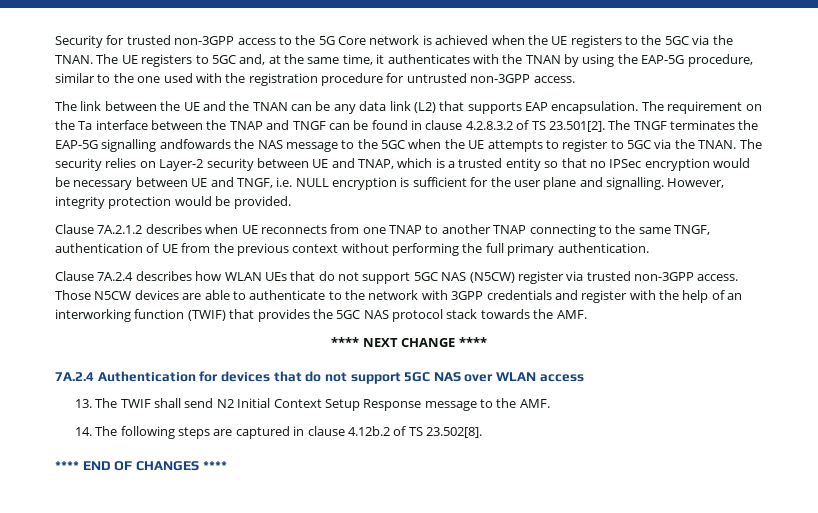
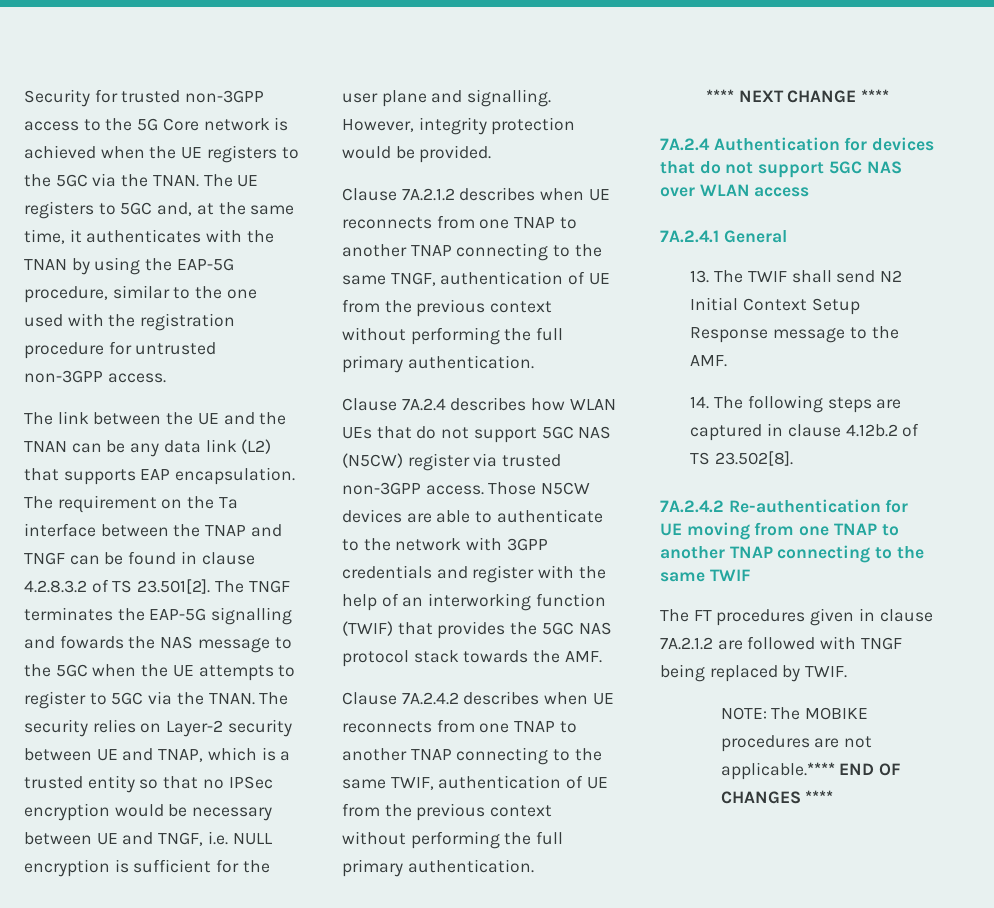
[159,139,231,149] andfowards -> [24,635,124,649] and fowards
(587, 314) none -> [342,691,614,705] [342,719,577,733] [342,747,602,765] [342,775,608,790] [342,803,553,821] [342,831,564,849] [342,859,534,877] // Clause 7A.2.4.2 describes when UE reconnects from one TNAP to another TNAP connecting to the same TWIF, authentication of UE from the previous context without performing the full primary authentication.
(584, 378) none -> [660,230,787,243] // 7A.2.4.1 General
[55,461,79,470] **** -> [660,499,909,513] [660,522,899,540] [660,545,924,563] [660,569,751,582] [660,608,933,626] [660,636,902,650] [660,664,848,682] [720,707,869,720] [720,735,873,752] [720,762,835,780] 7A.2.4.2 Re-authentication for UE moving from one TNAP to another TNAP connecting to the same TWIF // The FT procedures given in clause 7A.2.1.2 are followed with TNGF being replaced by TWIF. // NOTE: The MOBIKE procedures are not applicable.****

